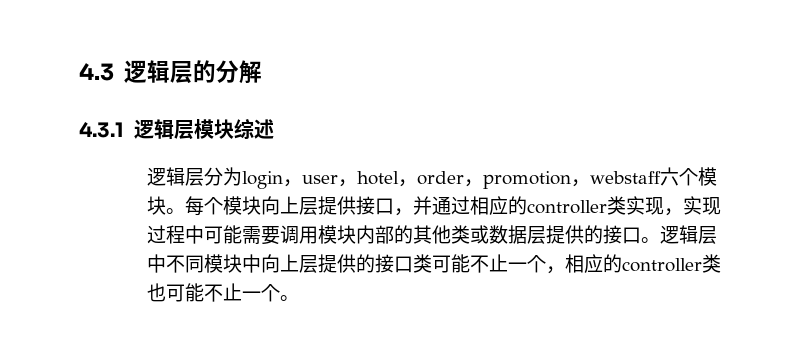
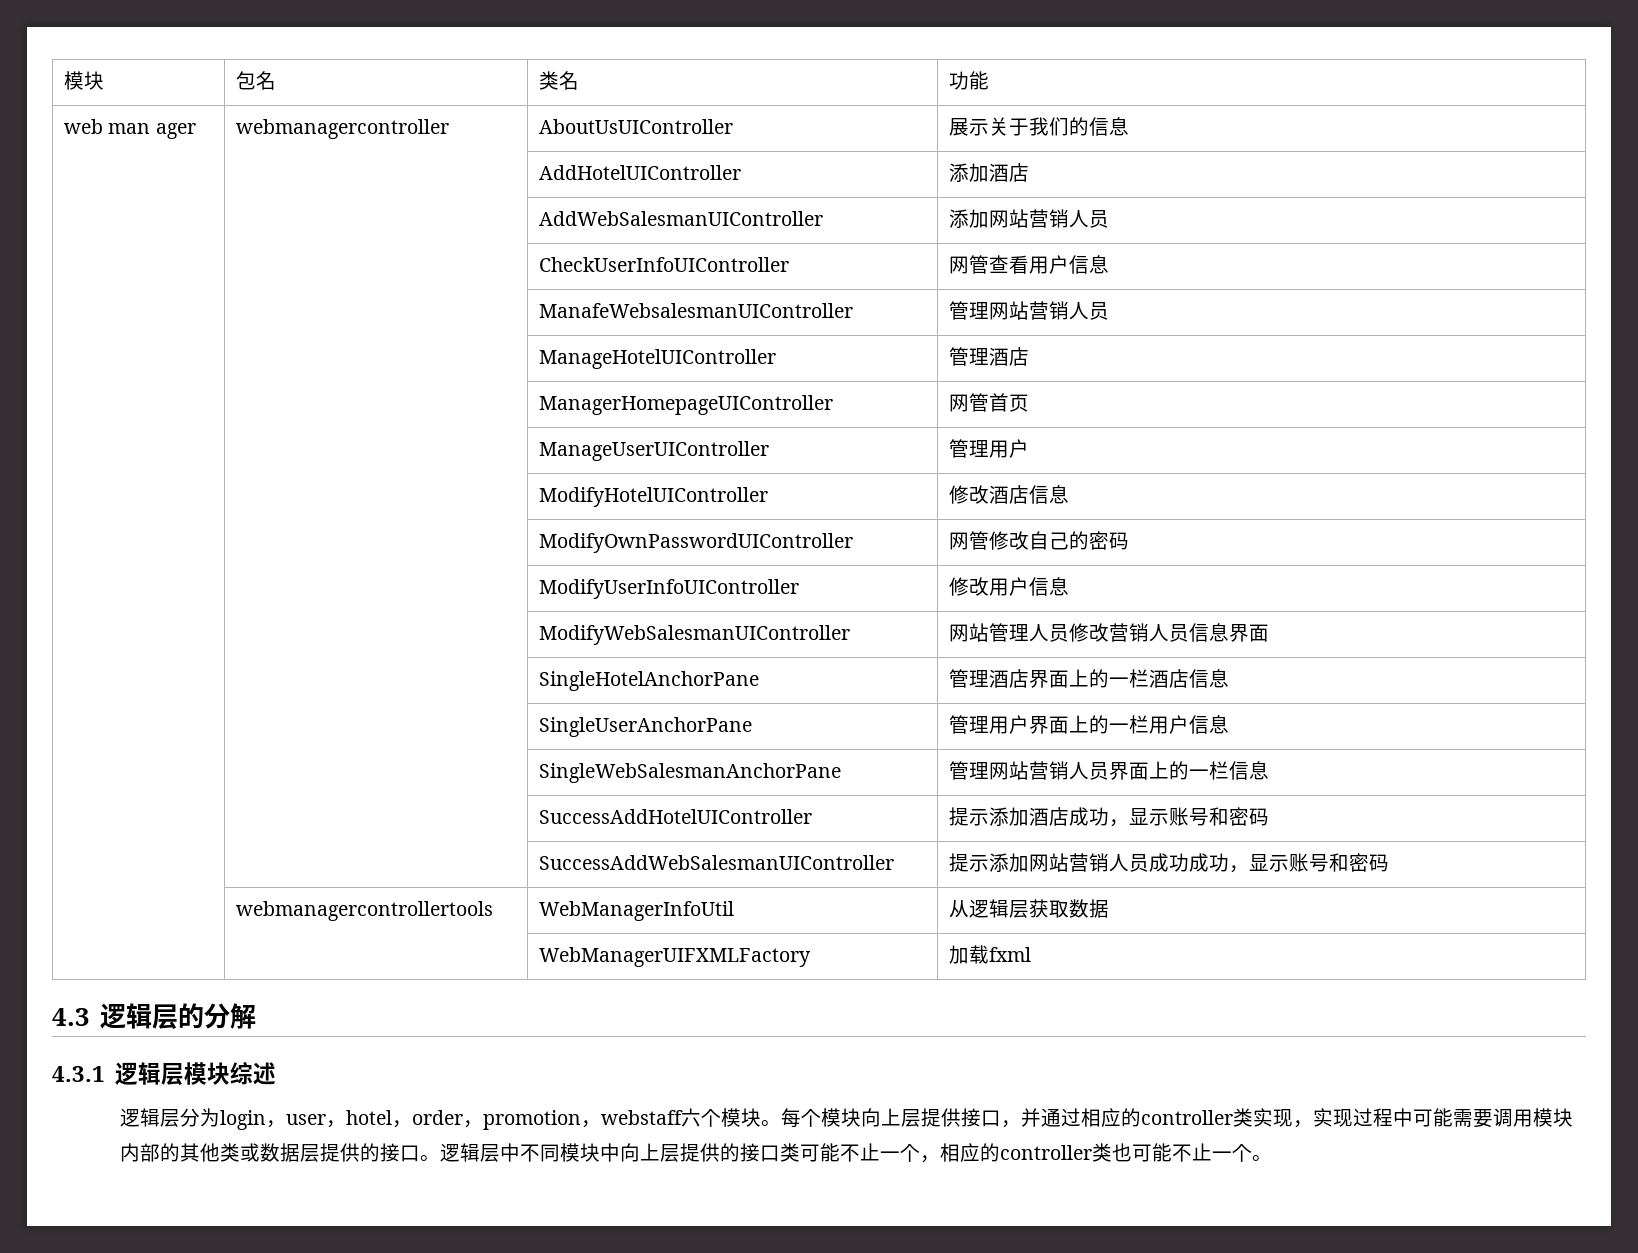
(79, 72) none -> [64,71,105,90] [236,71,277,90] [539,71,580,90] [949,71,990,90] [64,119,196,139] [236,119,450,139] [539,119,734,134] [949,117,1130,136] [539,165,742,180] [949,163,1030,182] [539,211,824,226] [949,209,1110,228] [539,257,790,272] [949,255,1110,274] [539,303,854,318] [949,301,1110,320] [539,349,777,369] [949,347,1030,366] [539,395,834,415] [949,393,1030,412] [539,441,770,461] [949,439,1030,458] [539,487,769,507] [949,485,1070,504] [539,533,854,553] [949,531,1130,550] [539,579,800,599] [949,577,1070,596] [539,625,851,645] [949,623,1270,642] [539,671,760,691] [949,669,1230,688] [539,717,753,737] [949,715,1230,734] [539,763,842,783] [949,761,1270,780] [539,809,813,824] [949,807,1270,827] [539,855,895,870] [949,853,1390,873] [236,901,494,921] [539,901,735,921] [949,899,1110,918] [539,947,812,967] [949,945,1032,964] 模块 | 包名 | 类名 | 功能 // web man ager | webmanagercontroller | AboutUsUIController | 展示关于我们的信息 // | | AddHotelUIController | 添加酒店 // | | AddWebSalesmanUIController | 添加网站营销人员 // | | CheckUserInfoUIController | 网管查看用户信息 // | | ManafeWebsalesmanUIController | 管理网站营销人员 // | | ManageHotelUIController | 管理酒店 // | | ManagerHomepageUIController | 网管首页 // | | ManageUserUIController | 管理用户 // | | ModifyHotelUIController | 修改酒店信息 // | | ModifyOwnPasswordUIController | 网管修改自己的密码 // | | ModifyUserInfoUIController | 修改用户信息 // | | ModifyWebSalesmanUIController | 网站管理人员修改营销人员信息界面 // | | SingleHotelAnchorPane | 管理酒店界面上的一栏酒店信息 // | | SingleUserAnchorPane | 管理用户界面上的一栏用户信息 // | | SingleWebSalesmanAnchorPane | 管理网站营销人员界面上的一栏信息 // | | SuccessAddHotelUIController | 提示添加酒店成功，显示账号和密码 // | | SuccessAddWebSalesmanUIController | 提示添加网站营销人员成功成功，显示账号和密码 // | webmanagercontrollertools | WebManagerInfoUtil | 从逻辑层获取数据 // | | WebManagerUIFXMLFactory | 加载fxml //

